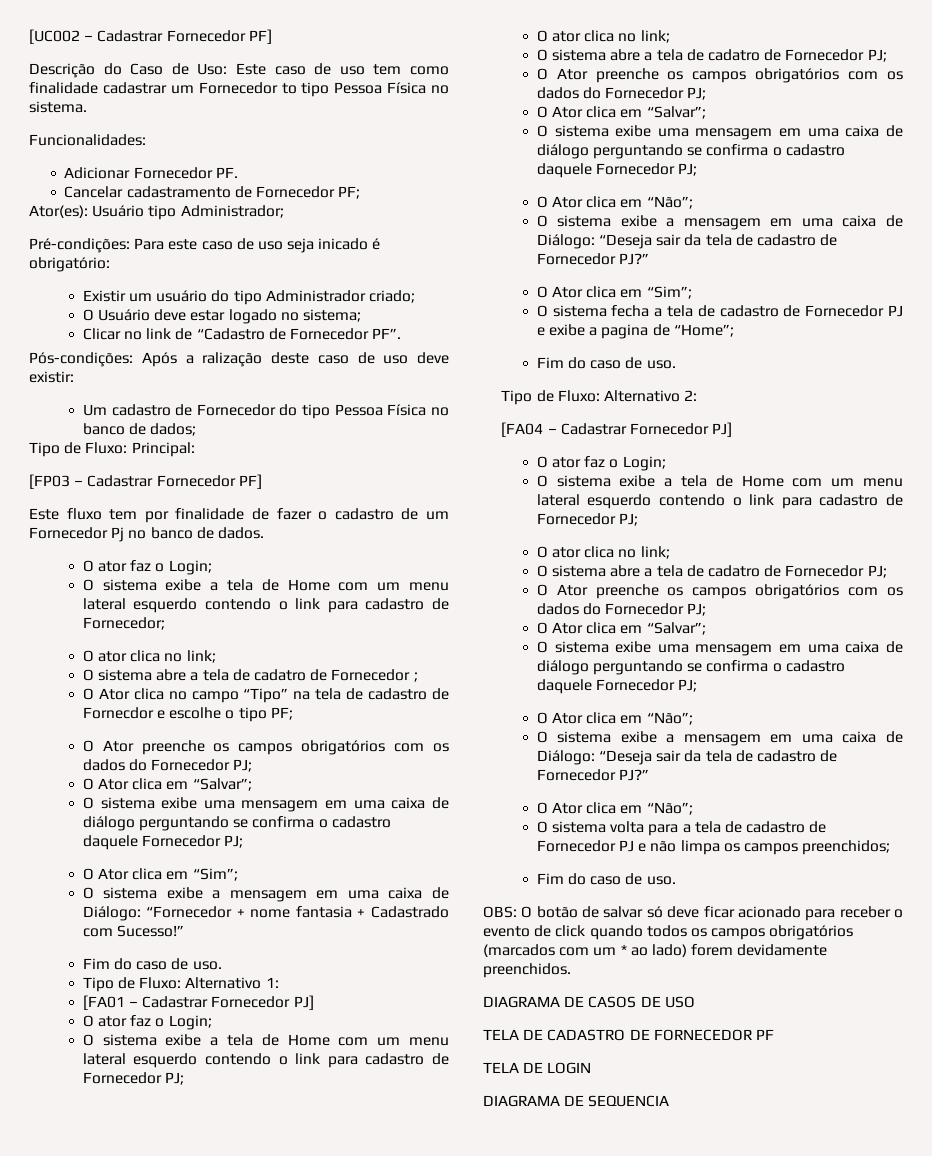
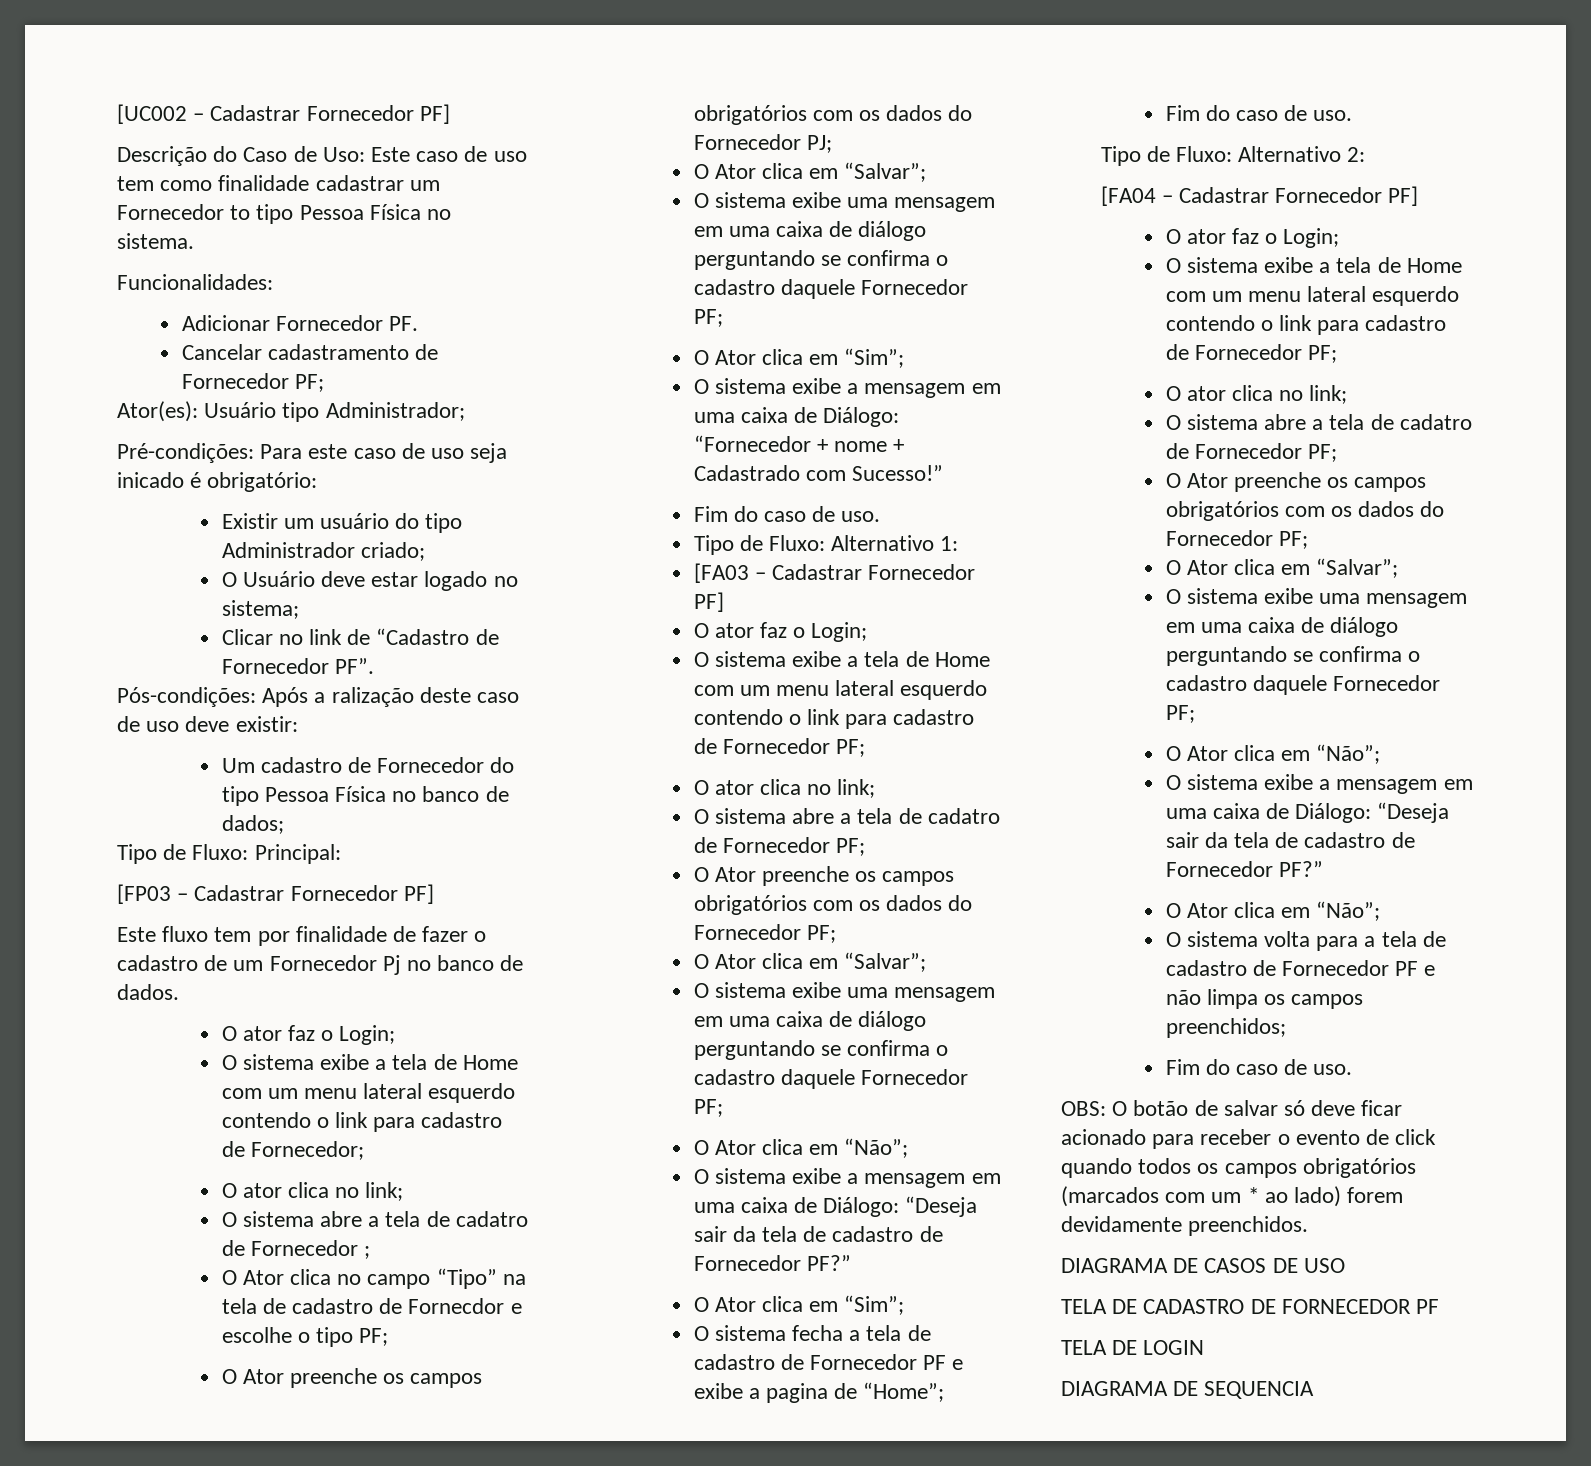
[224,835,244,848] PJ; -> [693,309,723,327] PF;
[295,906,352,918] fantasia -> (888, 446) none
[82,995,314,1010] [FA01 – Cadastrar Fornecedor PJ] -> [693,563,976,583] [693,592,724,612] [FA03 – Cadastrar Fornecedor PF]
[165,1072,185,1085] PJ; -> [836,739,866,757] PF;
[867,49,887,62] PJ; -> [836,838,866,856] PF;
[687,87,707,100] PJ; -> [806,925,836,943] PF;
[678,163,698,176] PJ; -> [693,1099,723,1117] PF;
[619,253,650,265] PJ?” -> [806,1255,851,1271] PF?”
[888,305,903,317] PJ -> [923,1355,947,1370] PF
[712,422,733,437] PJ] -> [1388,186,1419,206] PF]
[619,513,639,526] PJ; -> [1308,345,1338,363] PF;
[867,565,887,578] PJ; -> [1308,444,1338,462] PF;
[687,603,707,616] PJ; -> [1278,531,1308,549] PF;
[678,679,698,692] PJ; -> [1165,705,1195,723] PF;
[619,769,650,781] PJ?” -> [1278,861,1323,877] PF?”
[619,840,635,852] PJ -> [1395,961,1419,976] PF

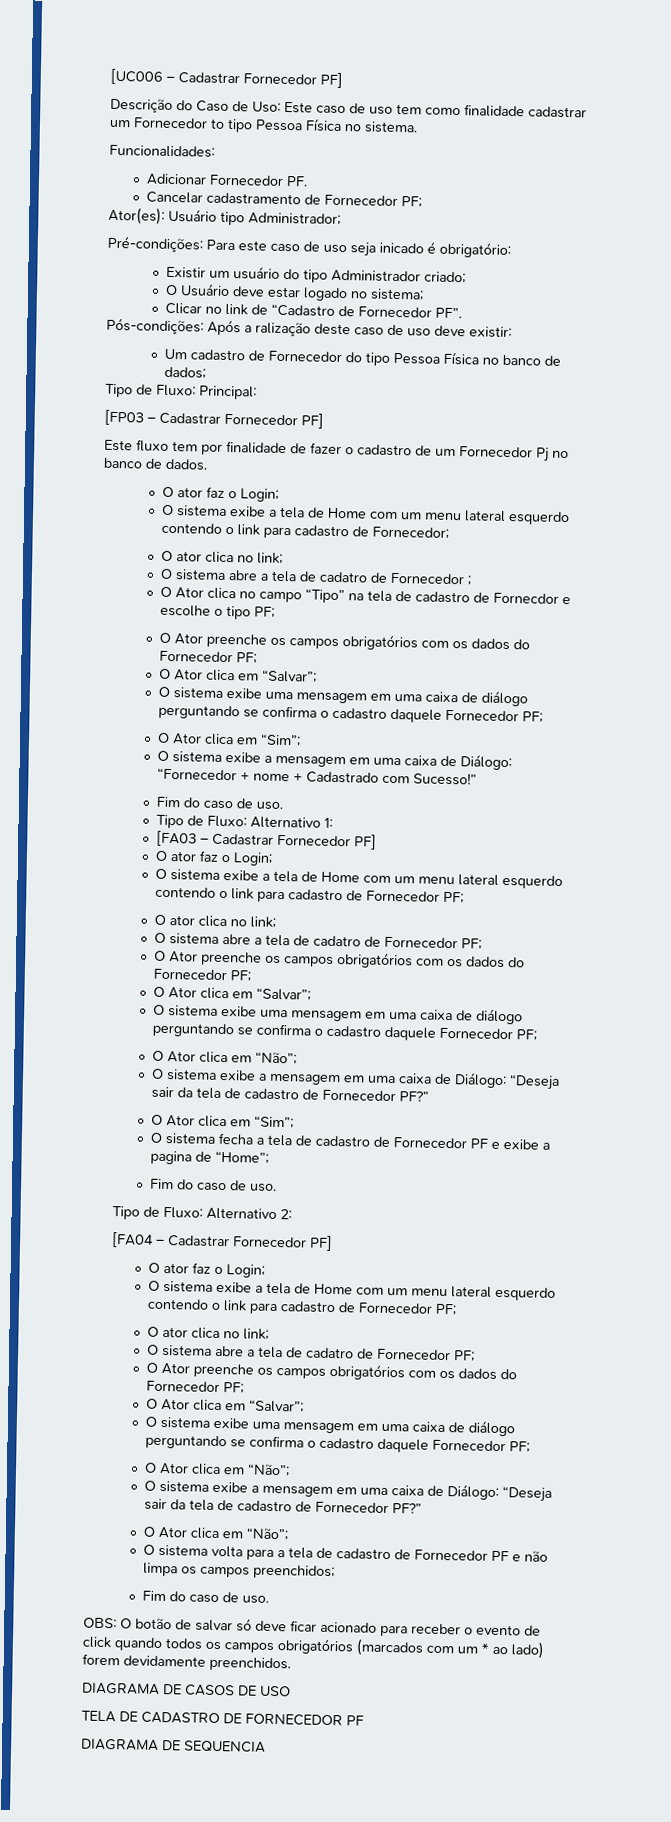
[117,104,187,124] [UC002 -> [110,68,163,85] [UC006
[806,135,832,153] PJ; -> [236,652,258,664] PF;
[1061,1340,1205,1355] // TELA DE LOGIN -> (364, 1720) none

